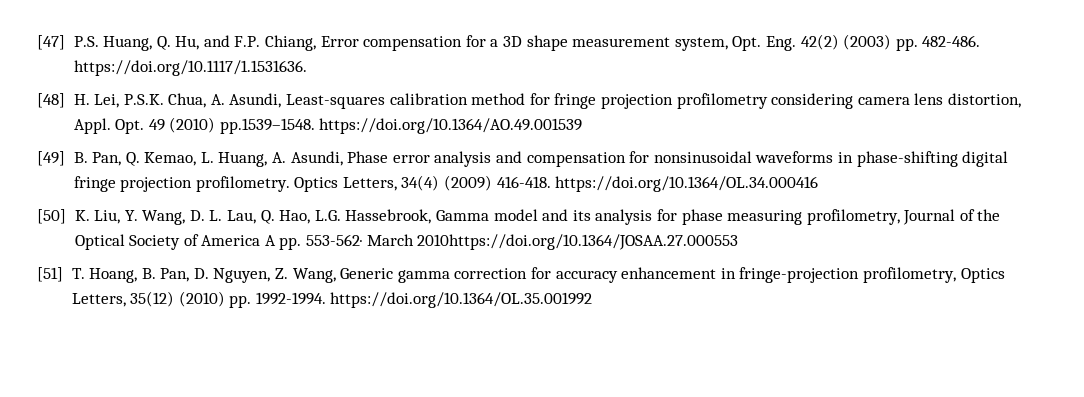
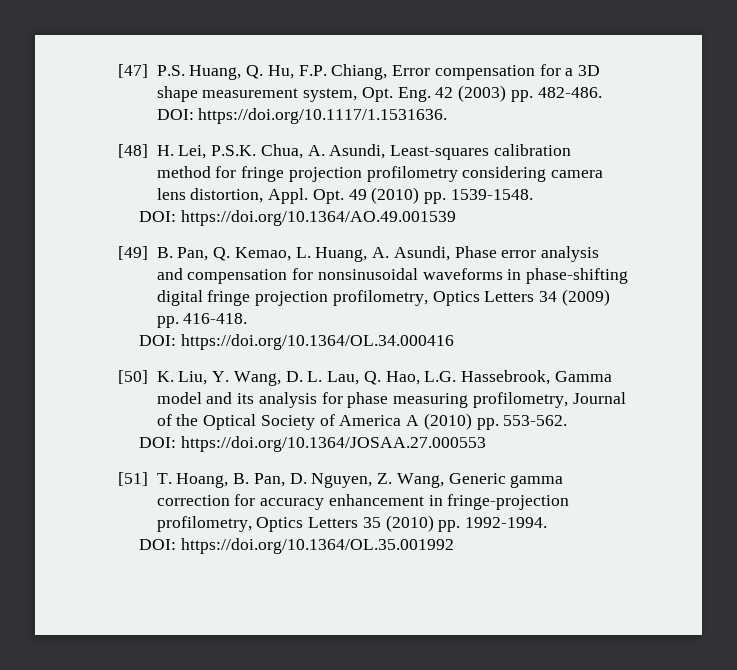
[203,35,230,47] and -> (294, 72) none
[800,34,839,50] 42(2) -> [435,87,454,98] 42
(981, 41) none -> [156,109,194,120] DOI:
[219,118,315,134] pp.1539–1548. -> [424,189,533,204] [138,211,176,222] pp. 1539-1548. // DOI:
[195,175,493,192] profilometry. Optics Letters, 34(4) (2009) -> [332,289,610,306] [156,316,179,328] profilometry, Optics Letters 34 (2009) pp.
(551, 182) none -> [138,335,176,346] // DOI:
[279,234,739,250] pp. 553-562· March 2010https://doi.org/10.1364/JOSAA.27.000553 -> [423,413,568,430] [138,436,486,452] (2010) pp. 553-562. // DOI: https://doi.org/10.1364/JOSAA.27.000553
[71,291,175,307] Letters, 35(12) -> [308,517,381,528] Letters 35
(326, 298) none -> [138,539,176,550] // DOI:

